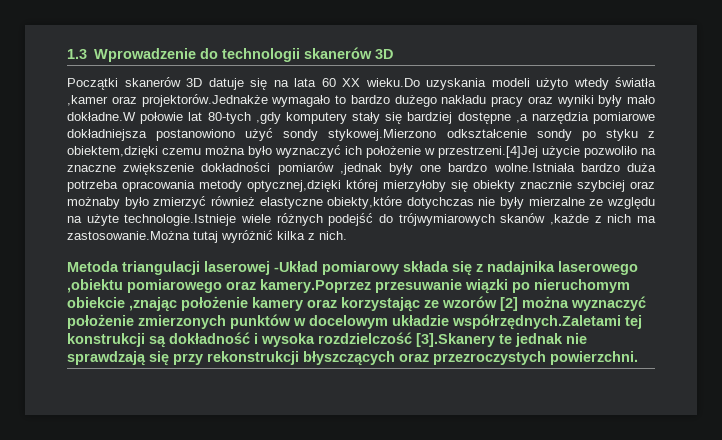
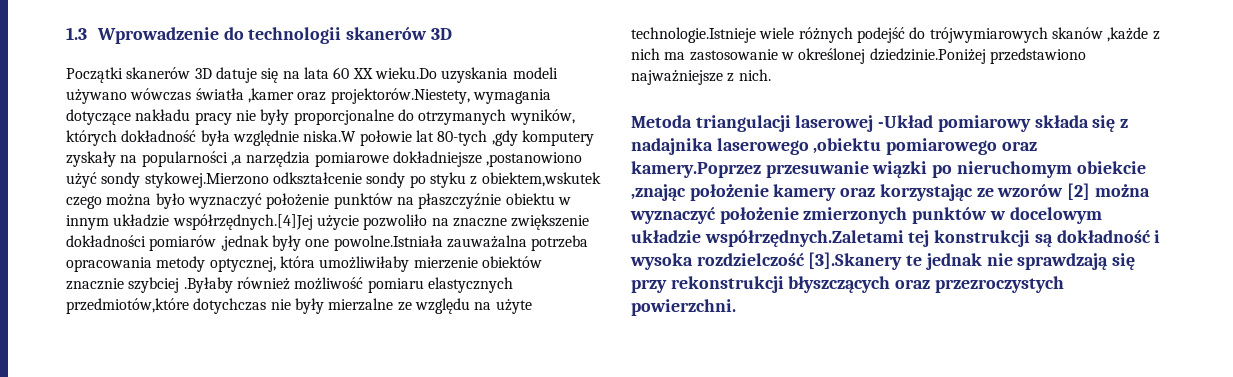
[536,78,609,90] użyto wtedy -> [66,88,192,104] używano wówczas
[141,94,655,107] [67,112,136,121] projektorów.Jednakże wymagało to bardzo dużego nakładu pracy oraz wyniki były mało dokładne.W -> [330,88,551,104] [66,109,575,125] [66,130,357,146] projektorów.Niestety, wymagania dotyczące nakładu pracy nie były proporcjonalne do otrzymanych wyników, których dokładność była względnie niska.W
[352,112,511,124] stały się bardziej dostępne -> [66,151,228,167] zyskały na popularności
[67,129,236,141] dokładniejsza postanowiono -> [392,151,583,167] dokładniejsze ,postanowiono
[67,146,201,158] obiektem,dzięki czemu -> [481,172,601,187] [66,196,102,209] obiektem,wskutek czego
[345,146,538,158] ich położenie w przestrzeni.[4]Jej -> [266,193,571,209] [66,214,313,230] położenie punktów na płaszczyźnie obiektu w innym układzie współrzędnych.[4]Jej
[448,163,656,172] [67,179,655,192] [67,196,403,209] bardzo wolne.Istniała bardzo duża potrzeba opracowania metody optycznej,dzięki której mierzyłoby się obiekty znacznie szybciej oraz możnaby było zmierzyć również elastyczne obiekty,które -> [333,235,589,251] [66,256,542,272] [66,277,513,293] [66,298,189,314] powolne.Istniała zauważalna potrzeba opracowania metody optycznej, która umożliwiłaby mierzenie obiektów znacznie szybciej .Byłaby również możliwość pomiaru elastycznych przedmiotów,które
[67,230,305,243] zastosowanie.Można tutaj wyróżnić kilka -> [689,48,1086,64] [631,70,723,85] zastosowanie w określonej dziedzinie.Poniżej przedstawiono najważniejsze

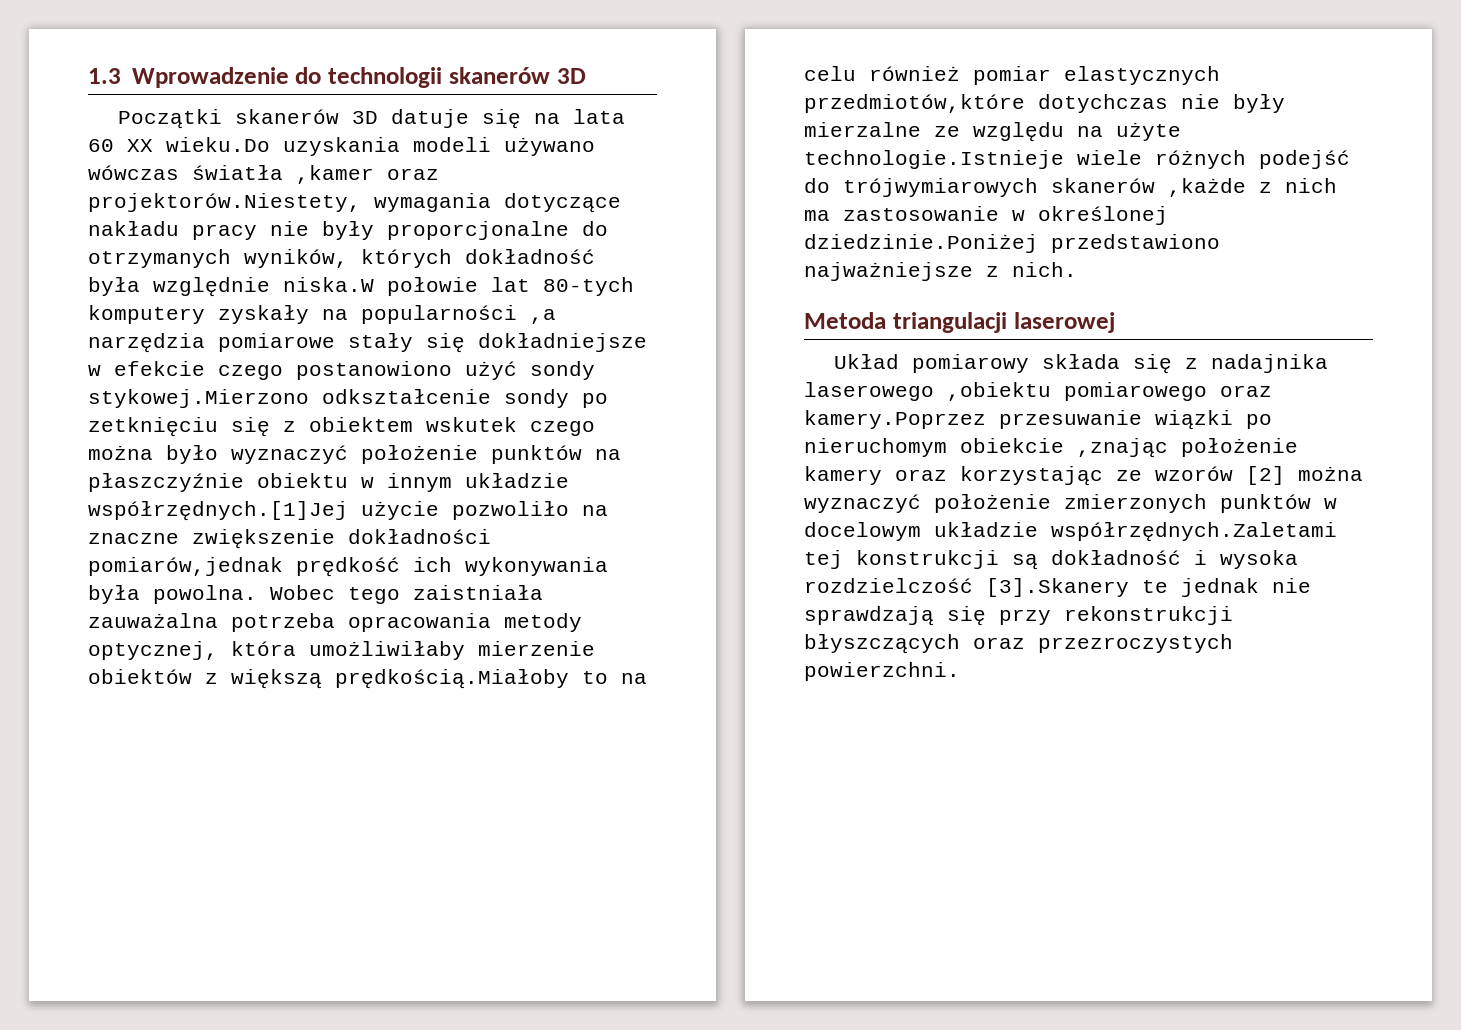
[491,130,518,146] ,gdy -> (634, 286) none
[392,151,583,167] dokładniejsze ,postanowiono -> [348,333,647,353] [88,361,452,380] stały się dokładniejsze w efekcie czego postanowiono
[429,172,601,188] styku z obiektem,wskutek -> [88,417,517,437] zetknięciu się z obiektem wskutek
[172,214,313,230] współrzędnych.[4]Jej -> [88,501,348,521] współrzędnych.[1]Jej
[149,235,443,251] pomiarów ,jednak były one powolne.Istniała -> [88,557,608,577] [88,585,543,604] pomiarów,jednak prędkość ich wykonywania była powolna. Wobec tego zaistniała
[66,277,424,293] znacznie szybciej .Byłaby również możliwość pomiaru -> [205,669,647,689] [804,66,1051,85] z większą prędkością.Miałoby to na celu również pomiar
[1051,27,1103,39] skanów -> [1051,178,1155,193] skanerów
[878,115,934,128] -Układ -> [833,354,899,369] // Układ

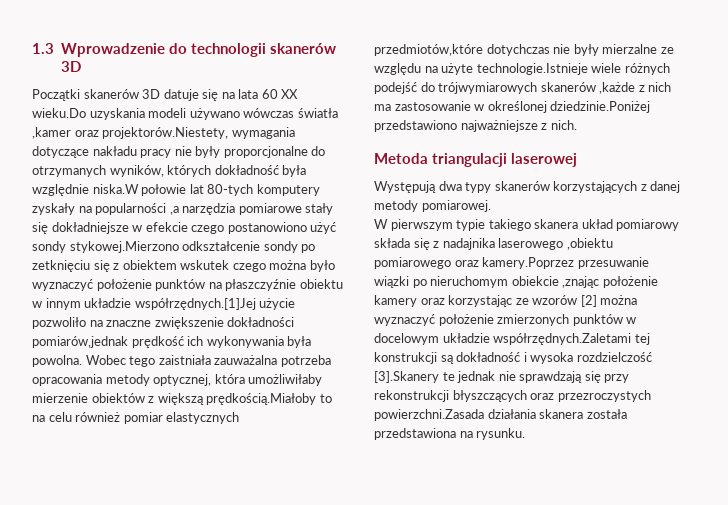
[833,354,899,369] Układ -> [374,181,681,193] [374,200,491,212] [374,219,613,231] Występują dwa typy skanerów korzystających z danej metody pomiarowej. // W pierwszym typie takiego skanera układ
[804,662,960,681] powierzchni. -> [374,409,627,421] [374,428,526,440] powierzchni.Zasada działania skanera została przedstawiona na rysunku.

